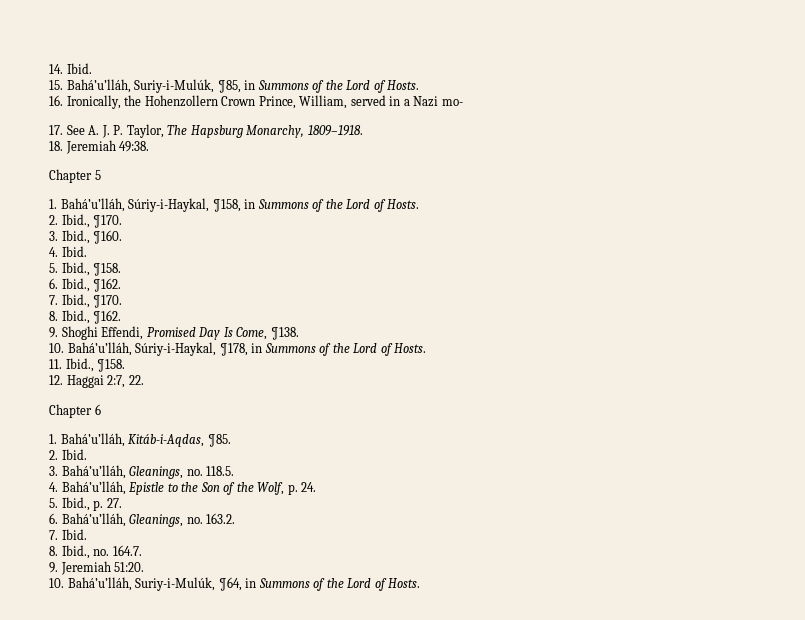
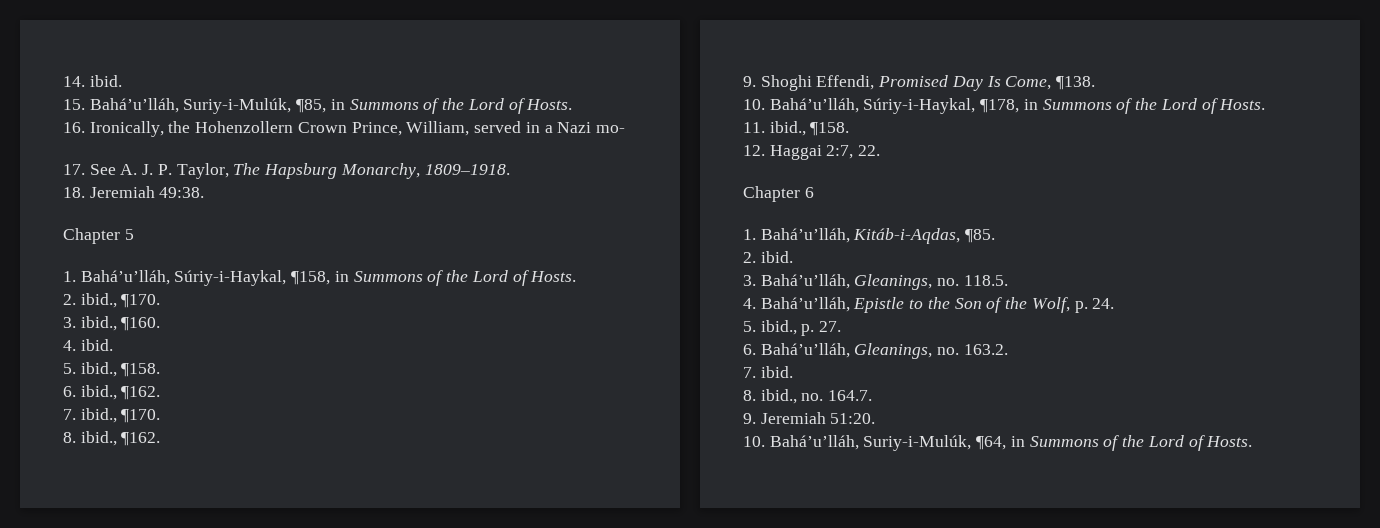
[66,63,92,74] Ibid. -> [89,75,122,87] ibid.
[61,214,90,228] Ibid., -> [80,293,117,308] ibid.,
[61,230,90,244] Ibid., -> [80,316,117,331] ibid.,
[61,246,87,257] [49,262,90,276] Ibid. // 5. Ibid., -> [80,339,113,351] [63,362,117,377] ibid. // 5. ibid.,
[61,278,90,292] Ibid., -> [80,385,117,400] ibid.,
[61,294,90,308] Ibid., -> [80,408,117,423] ibid.,
[61,310,90,324] Ibid., -> [80,431,117,446] ibid.,
[65,358,94,372] Ibid., -> [769,121,806,136] ibid.,
[61,449,87,460] Ibid. -> [760,251,793,263] ibid.
[61,497,90,511] Ibid., -> [760,320,797,335] ibid.,
[61,529,87,540] [49,545,90,559] Ibid. // 8. Ibid., -> [760,366,793,378] [743,389,797,404] ibid. // 8. ibid.,

